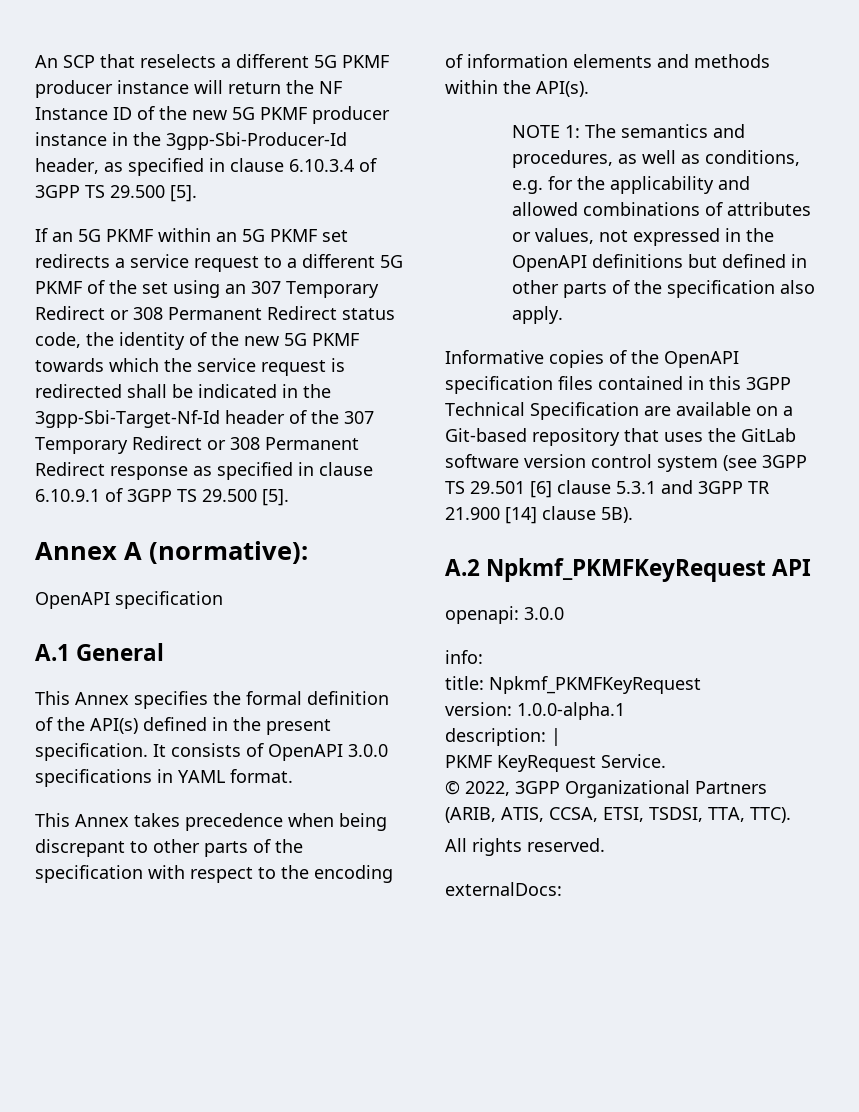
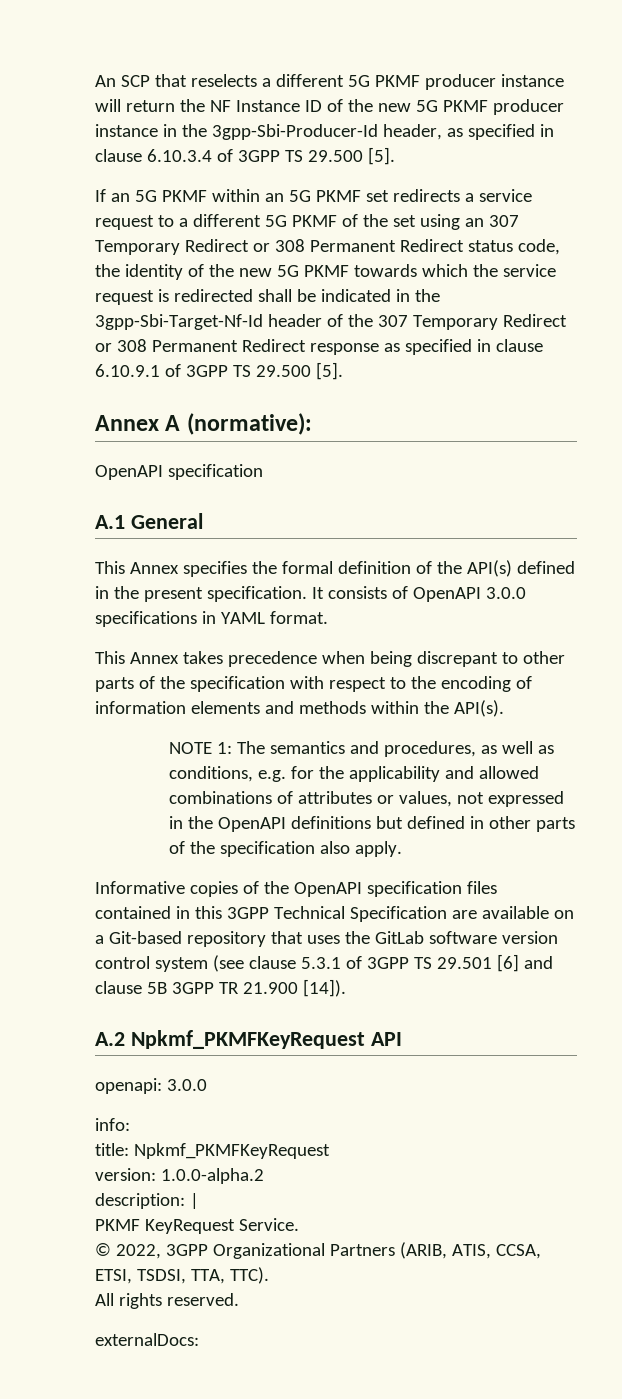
(757, 463) none -> [248,956,362,969] clause 5.3.1 of
[557,480,769,494] [445,506,633,524] clause 5.3.1 and 3GPP TR 21.900 [14] clause 5B). -> [523,956,553,969] [95,979,346,997] and clause 5B 3GPP TR 21.900 [14]).
[517,702,625,720] 1.0.0-alpha.1 -> [160,1168,264,1184] 1.0.0-alpha.2

